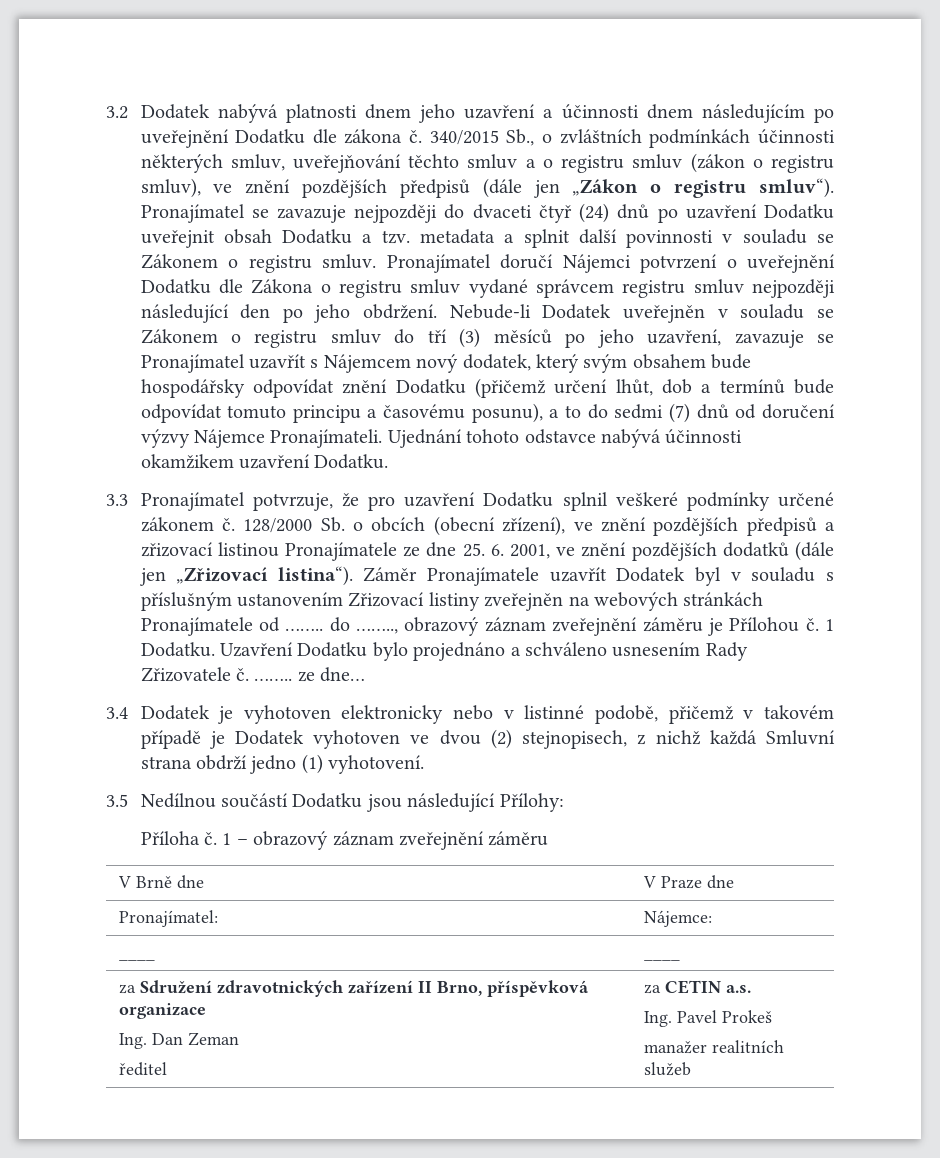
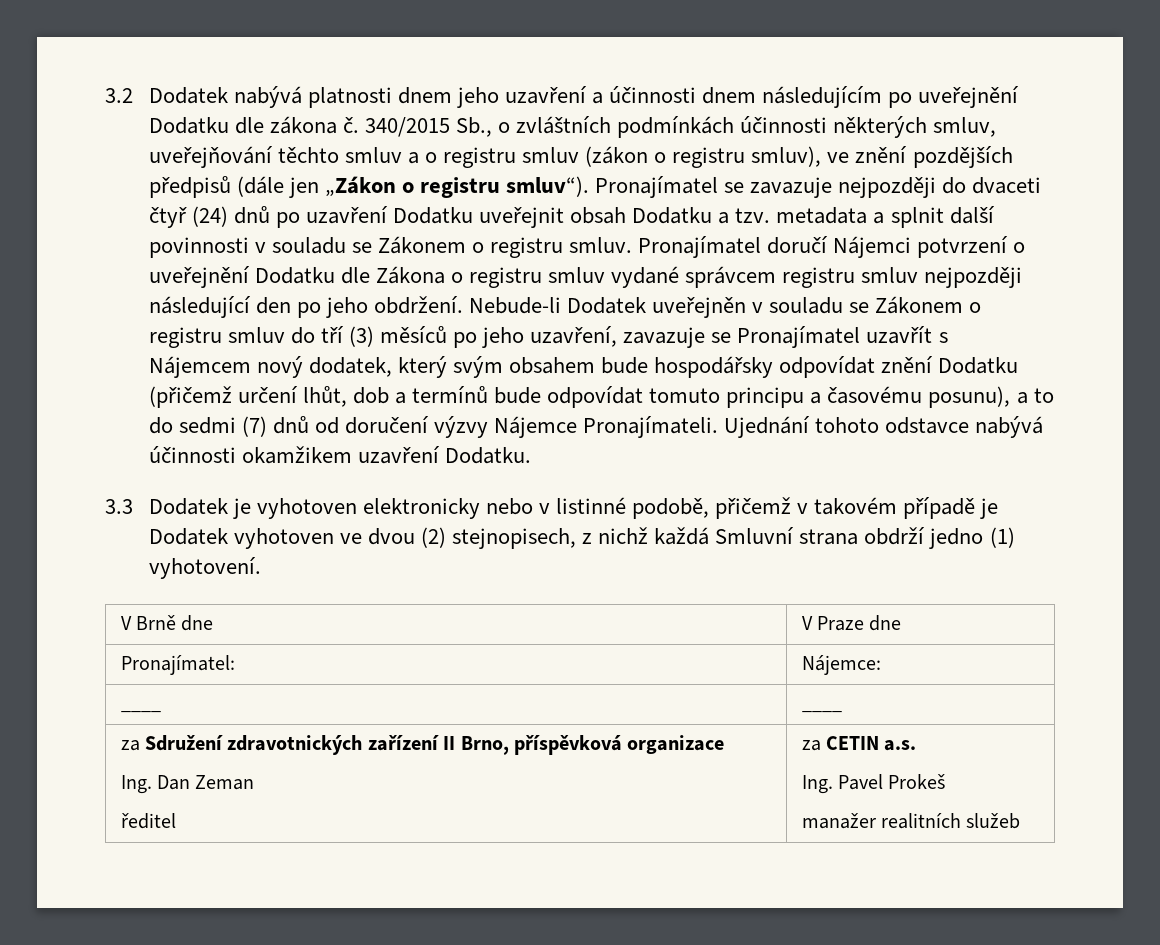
[140,492,834,511] [140,516,835,536] [140,541,834,561] [139,566,834,586] [140,592,764,611] [140,617,834,636] [140,642,748,661] [140,667,366,682] [106,707,128,719] Pronajímatel potvrzuje, že pro uzavření Dodatku splnil veškeré podmínky určené zákonem č. 128/2000 Sb. o obcích (obecní zřízení), ve znění pozdějších předpisů a zřizovací listinou Pronajímatele ze dne 25. 6. 2001, ve znění pozdějších dodatků (dále jen „Zřizovací listina“). Záměr Pronajímatele uzavřít Dodatek byl v souladu s příslušným ustanovením Zřizovací listiny zveřejněn na webových stránkách Pronajímatele od …….. do …….., obrazový záznam zveřejnění záměru je Přílohou č. 1 Dodatku. Uzavření Dodatku bylo projednáno a schváleno usnesením Rady Zřizovatele č. …….. ze dne… // 3.4 -> (133, 506) none
[106,793,564,812] [140,831,549,850] // 3.5 Nedílnou součástí Dodatku jsou následující Přílohy: // Příloha č. 1 – obrazový záznam zveřejnění záměru -> (261, 568) none

